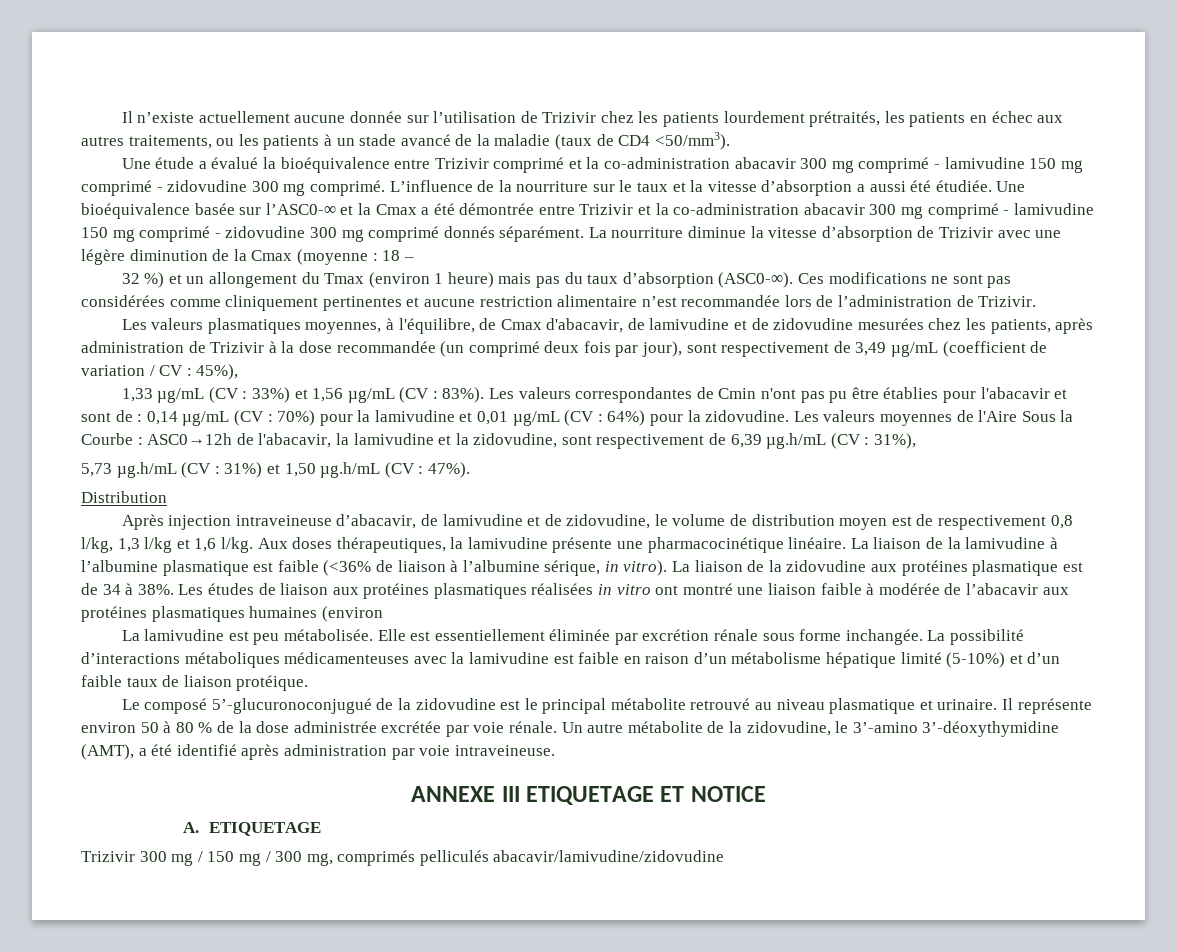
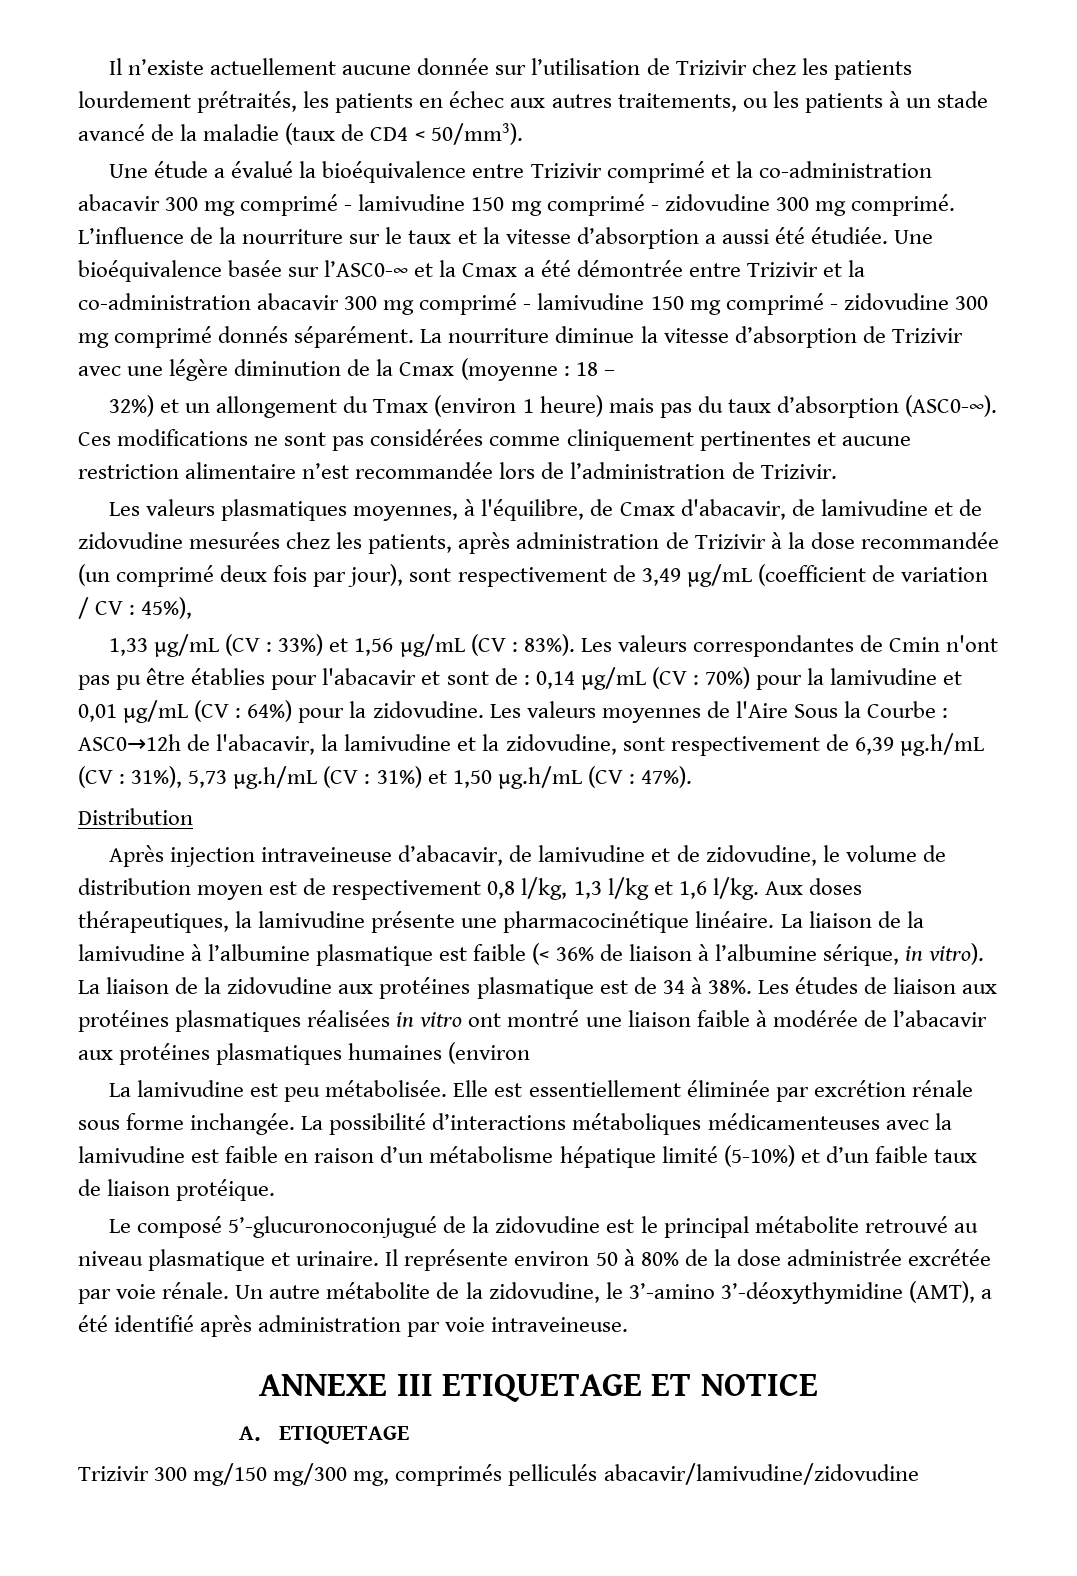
[654,132,730,150] <50/mm3). -> [414,123,523,145] < 50/mm3).
[121,272,165,288] 32 %) -> [108,395,154,417] 32%)
(917, 441) // -> (183, 777) none
[323,560,372,576] (<36% -> [532,943,594,965] (< 36%
[175,722,213,733] 80 % -> [640,1252,679,1266] 80%
[171,851,303,866] mg / 150 mg / 300 -> [193,1463,348,1486] mg/150 mg/300

